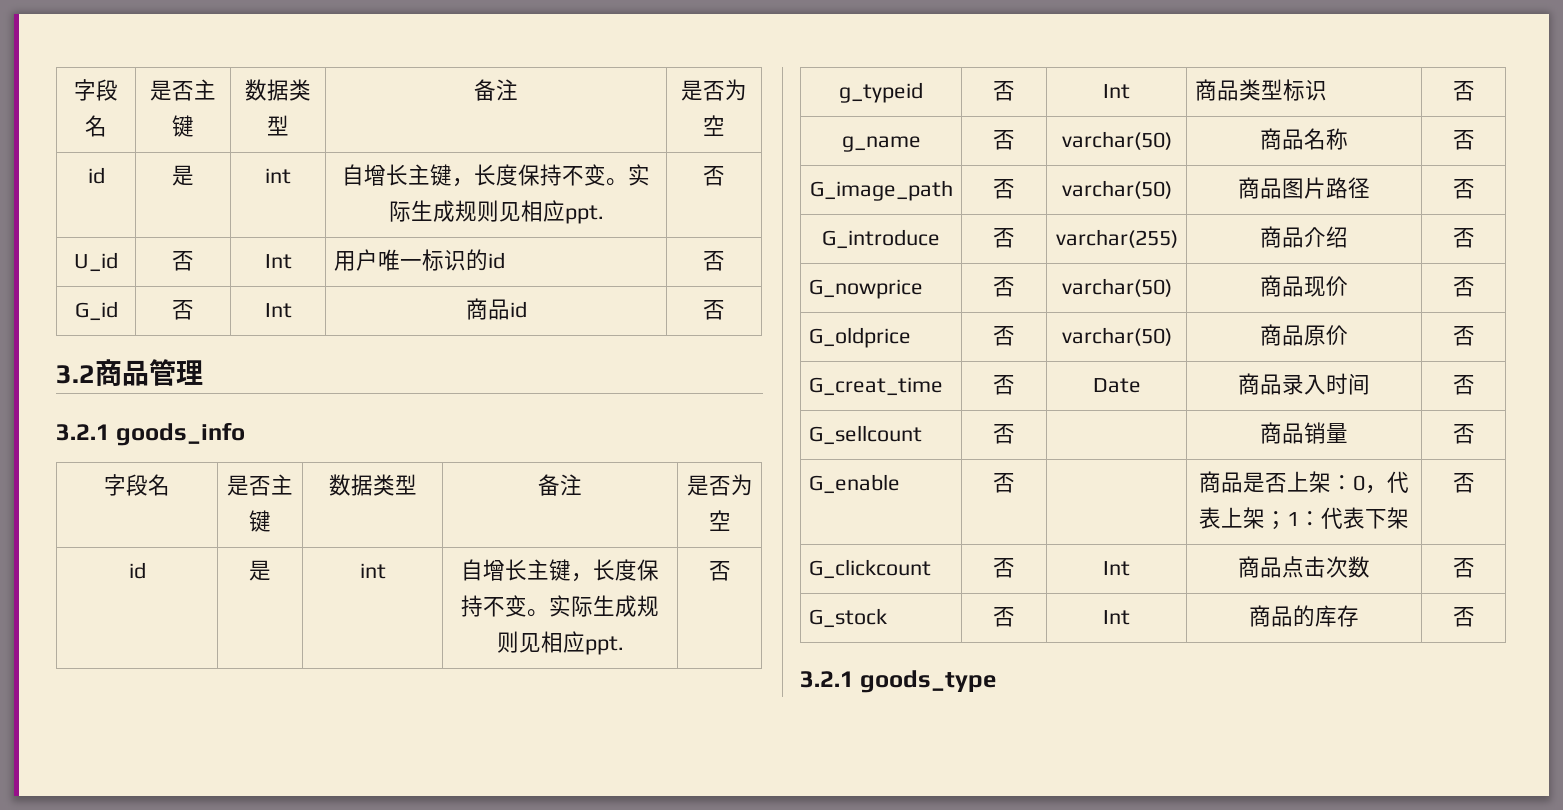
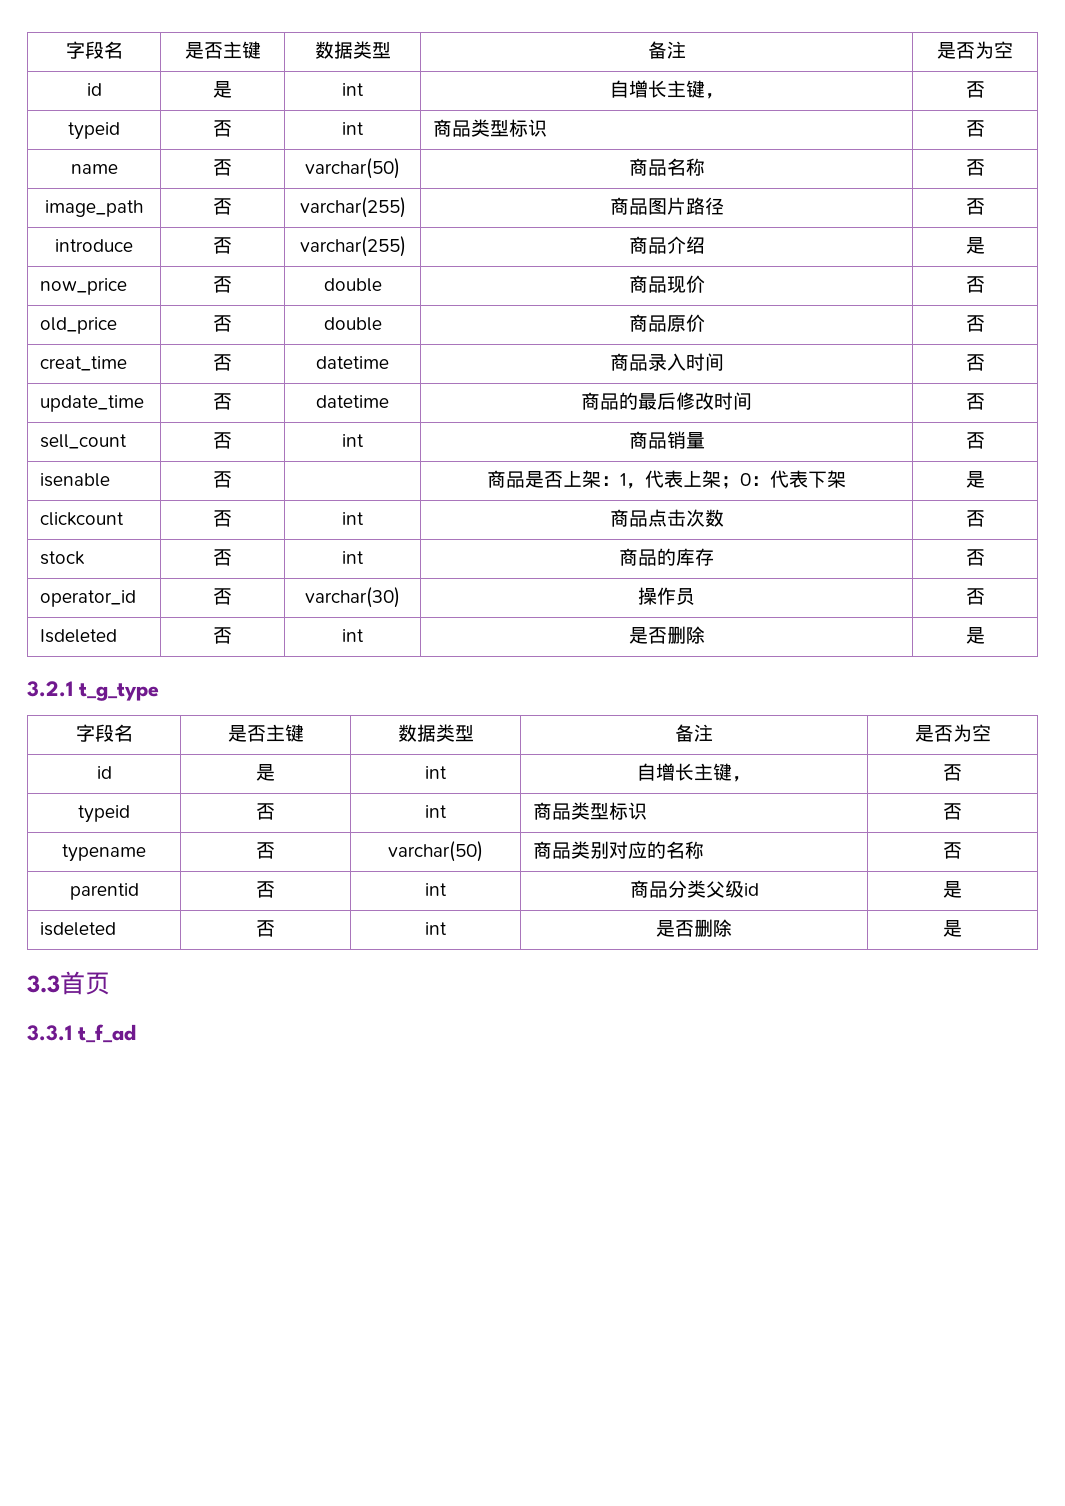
[474,164,650,186] [388,200,604,224] [703,166,725,186] [74,252,118,272] [172,251,194,271] [264,254,292,269] [333,249,505,271] [703,251,725,271] [74,301,118,321] [172,300,194,320] [264,303,292,318] [465,298,527,320] [703,300,725,320] [56,359,203,386] [56,422,246,446] 长度保持不变。实际生成规则见相应ppt. | 否 // U_id | 否 | Int | 用户唯一标识的id | 否 // G_id | 否 | Int | 商品id | 否 // 3.2商品管理 // 3.2.1 goods_info -> [965,81,985,98] [68,122,120,140] [213,120,232,137] [342,122,364,135] [433,119,548,137] [965,120,985,137] [70,164,118,174] [213,159,232,176] [305,158,400,179] [628,158,705,176] [965,159,985,176] [45,200,143,217] [213,198,232,215] [299,197,406,218] [609,197,724,215] [965,198,985,215] [55,239,133,252] [213,237,232,254] [299,236,406,257] [628,236,705,254] [965,237,985,254] [40,278,128,295] [213,276,232,293] [323,278,382,292] [628,275,705,293] [965,276,985,293] [40,317,118,334] [213,315,232,332] [323,317,382,331] [628,314,705,332] [965,315,985,332] [40,356,128,371] [213,354,232,371] [316,356,389,369] [609,353,724,371] [965,354,985,371] [40,395,145,412] [213,393,232,410] [316,395,389,408] [581,392,752,410] [965,393,985,410] [40,434,128,449] [213,432,232,449] [342,434,364,447] [628,431,705,449] [965,432,985,449] [40,473,111,487] [213,471,232,488] [487,470,846,489] [965,471,985,488] [40,512,125,526] [213,510,232,527] [342,512,364,525] [609,509,724,527] [965,510,985,527] [40,551,86,565] [213,549,232,566] [342,551,364,564] [619,548,714,566] [965,549,985,566] [40,590,137,607] [213,588,232,605] [305,587,400,608] [638,587,695,605] [965,588,985,605] [40,629,118,643] [213,627,232,644] [342,629,364,642] [628,626,705,644] [965,627,985,644] [27,681,159,701] | 否 // typeid | 否 | int | 商品类型标识 | 否 // name | 否 | varchar(50) | 商品名称 | 否 // image_path | 否 | varchar(255) | 商品图片路径 | 否 // introduce | 否 | varchar(255) | 商品介绍 | 是 // now_price | 否 | double | 商品现价 | 否 // old_price | 否 | double | 商品原价 | 否 // creat_time | 否 | datetime | 商品录入时间 | 否 // update_time | 否 | datetime | 商品的最后修改时间 | 否 // sell_count | 否 | int | 商品销量 | 否 // isenable | 否 | | 商品是否上架：1，代表上架；0：代表下架 | 是 // clickcount | 否 | int | 商品点击次数 | 否 // stock | 否 | int | 商品的库存 | 否 // operator_id | 否 | varchar(30) | 操作员 | 否 // Isdeleted | 否 | int | 是否删除 | 是 // 3.2.1 t_g_type
[593,559,659,581] [461,595,659,617] [496,631,624,655] [708,561,731,581] [839,82,923,103] [993,81,1015,101] [1103,84,1130,99] [1194,79,1327,101] [1452,81,1475,101] [841,136,921,152] [993,130,1015,150] [1061,131,1172,150] [1260,128,1348,150] [1452,130,1475,150] [809,180,953,201] [993,179,1015,199] [1061,180,1172,199] [1238,177,1370,199] [1452,179,1475,199] [822,229,940,249] [993,228,1015,248] [1055,229,1178,248] [1260,226,1348,248] [1452,228,1475,248] [808,279,923,299] [993,277,1015,297] [1061,278,1172,297] [1260,275,1348,297] [1452,277,1475,297] [808,327,911,348] [993,326,1015,346] [1061,327,1172,346] [1260,324,1348,346] [1452,326,1475,346] [808,377,943,396] [993,375,1015,395] [1092,378,1141,393] [1238,373,1370,395] [1452,375,1475,395] [808,425,922,445] [993,424,1015,444] [1260,422,1348,444] [1452,424,1475,444] [808,474,900,494] [993,473,1015,493] [1199,471,1409,494] [1199,507,1409,530] [1452,473,1475,493] [808,559,931,579] [993,558,1015,578] [1103,561,1130,576] [1238,556,1370,578] [1452,558,1475,578] [808,608,887,628] [993,607,1015,627] [1103,610,1130,625] [1249,605,1359,627] [1452,607,1475,627] [800,670,997,693] 长度保持不变。实际生成规则见相应ppt. | 否 // g_typeid | 否 | Int | 商品类型标识 | 否 // g_name | 否 | varchar(50) | 商品名称 | 否 // G_image_path | 否 | varchar(50) | 商品图片路径 | 否 // G_introduce | 否 | varchar(255) | 商品介绍 | 否 // G_nowprice | 否 | varchar(50) | 商品现价 | 否 // G_oldprice | 否 | varchar(50) | 商品原价 | 否 // G_creat_time | 否 | Date | 商品录入时间 | 否 // G_sellcount | 否 | | 商品销量 | 否 // G_enable | 否 | | 商品是否上架：0，代表上架；1：代表下架 | 否 // G_clickcount | 否 | Int | 商品点击次数 | 否 // G_stock | 否 | Int | 商品的库存 | 否 // 3.2.1 goods_type -> [943,764,962,781] [78,805,130,823] [256,803,275,820] [425,805,447,818] [533,802,648,820] [943,803,962,820] [62,844,146,862] [256,842,275,859] [388,841,483,862] [533,841,705,859] [943,842,962,859] [69,883,139,900] [256,881,275,898] [425,883,447,896] [629,880,759,898] [943,881,962,898] [40,922,117,936] [256,920,275,937] [425,922,447,935] [656,919,732,937] [943,920,962,937] [27,971,110,995] [27,1024,136,1043] | 否 // typeid | 否 | int | 商品类型标识 | 否 // typename | 否 | varchar(50) | 商品类别对应的名称 | 否 // parentid | 否 | int | 商品分类父级id | 是 // isdeleted | 否 | int | 是否删除 | 是 // 3.3首页 // 3.3.1 t_f_ad

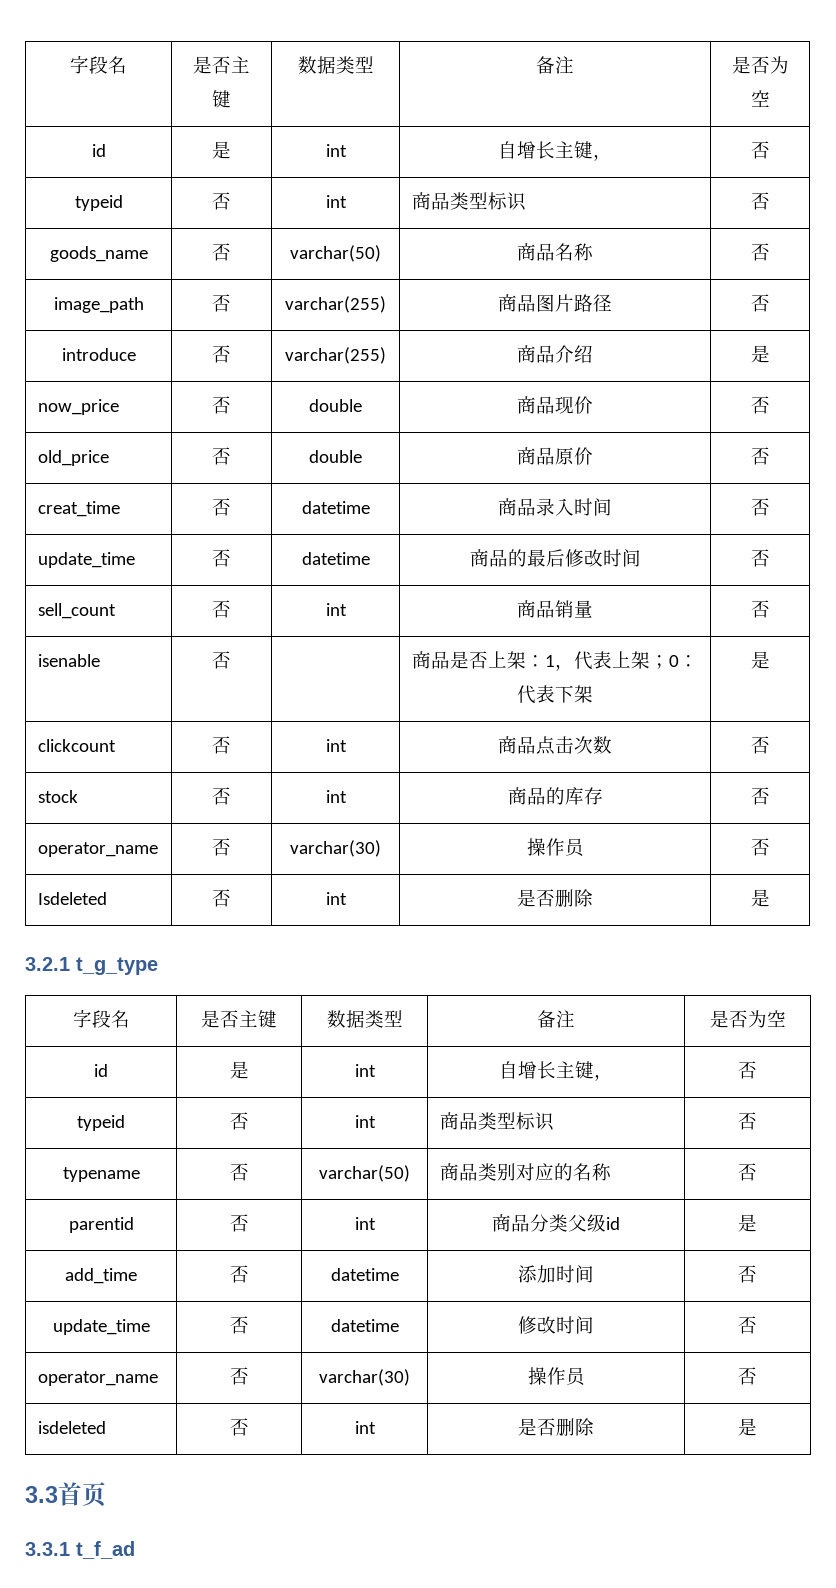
[70,164,118,174] name -> [49,246,148,262] goods_name
[40,590,137,607] operator_id -> [37,842,158,857] operator_name
(962, 889) none -> [65,1268,137,1284] [229,1265,249,1283] [330,1268,399,1281] [518,1265,594,1283] [738,1265,757,1283] [52,1319,150,1335] [229,1316,249,1334] [330,1319,399,1332] [518,1316,594,1334] [738,1316,757,1334] [37,1371,158,1386] [229,1367,249,1385] [319,1369,410,1386] [527,1367,586,1386] [738,1367,757,1385] // add_time | 否 | datetime | 添加时间 | 否 // update_time | 否 | datetime | 修改时间 | 否 // operator_name | 否 | varchar(30) | 操作员 | 否

